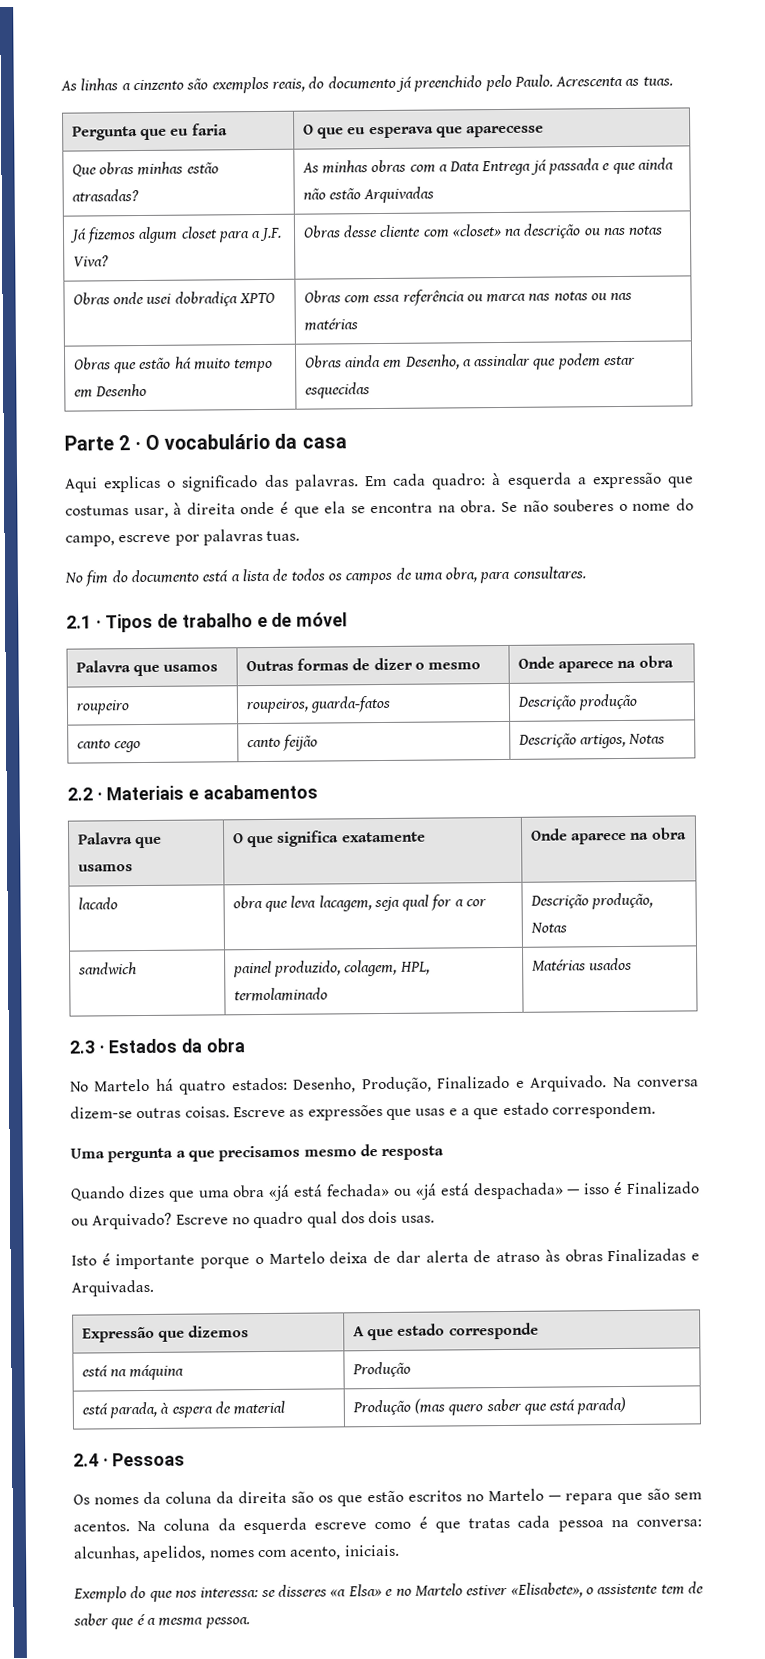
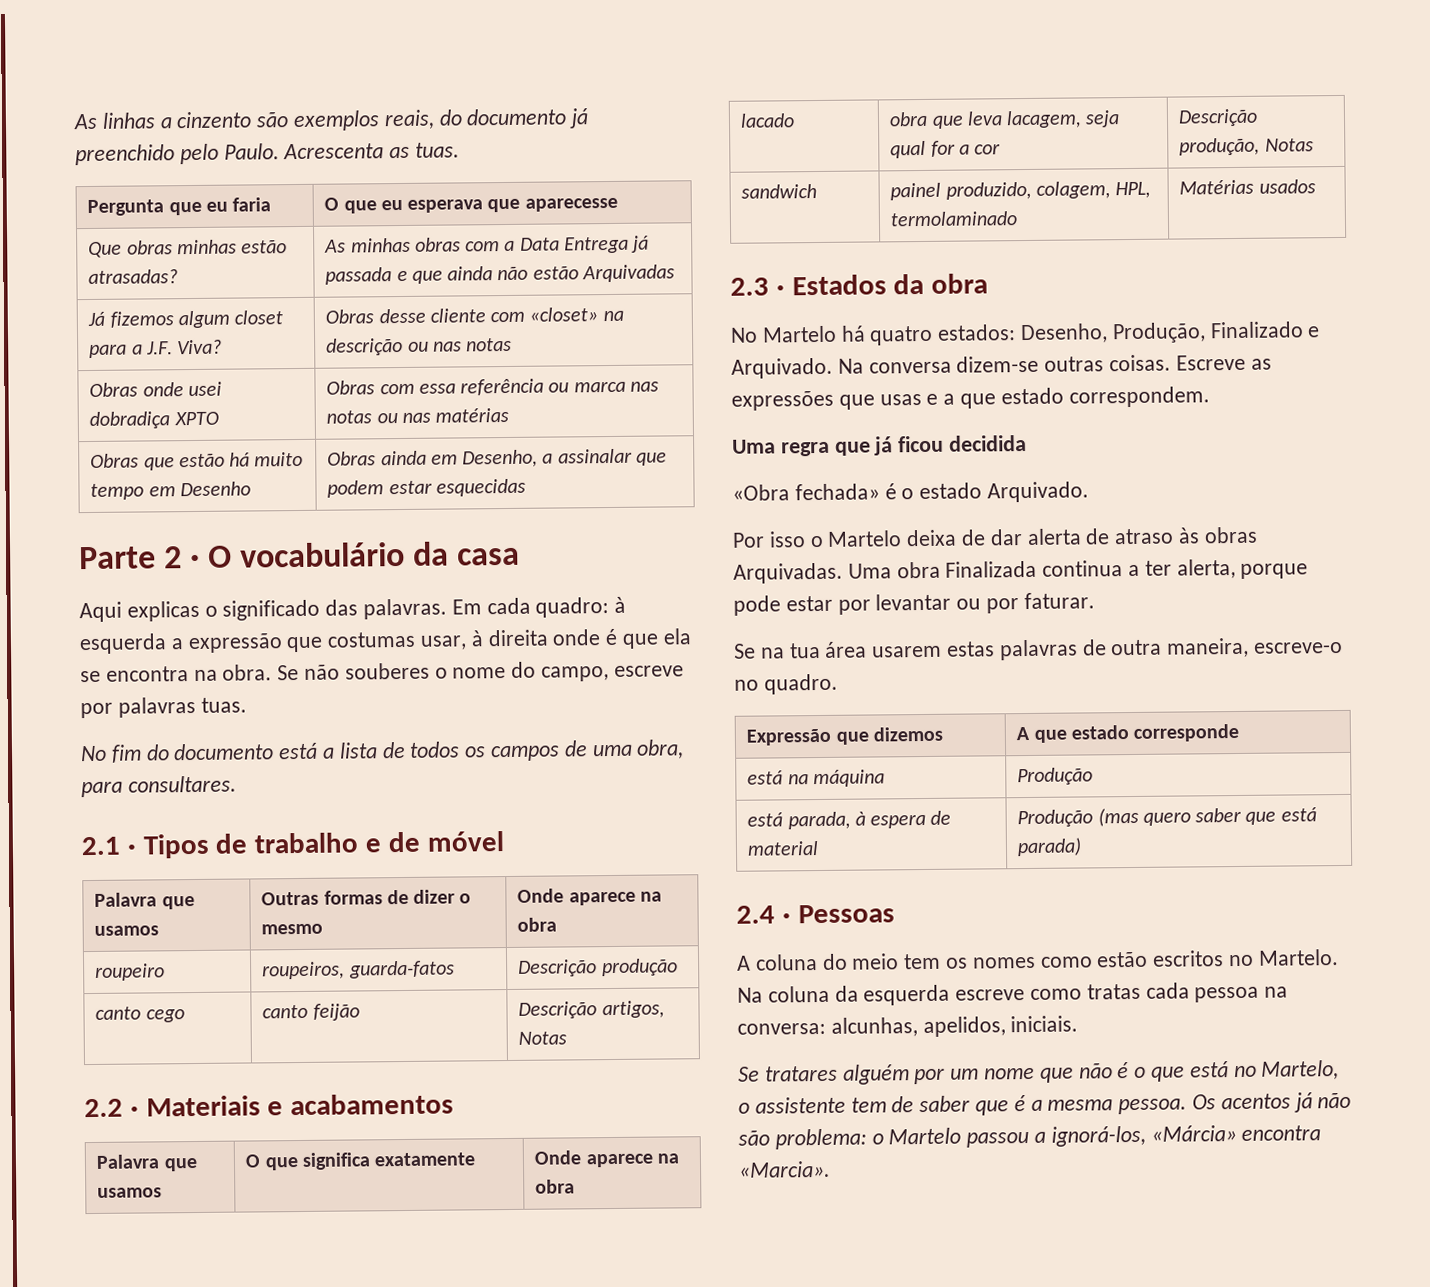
[107,1144,445,1163] [70,1181,701,1202] [71,1210,435,1230] [71,1253,251,1270] pergunta a que precisamos mesmo de resposta // Quando dizes que uma obra «já está fechada» ou «já está despachada» — isso é Finalizado ou Arquivado? Escreve no quadro qual dos dois usas. // Isto é importante porque -> [780,434,1028,457] [732,481,1090,503] [732,531,806,548] regra que já ficou decidida // «Obra fechada» é o estado Arquivado. // Por isso
[607,1248,701,1262] Finalizadas e -> (1258, 535) none
(154, 1288) none -> [847,559,1309,579] [733,592,1095,616] [734,637,1344,661] [734,673,838,695] Uma obra Finalizada continua a ter alerta, porque pode estar por levantar ou por faturar. // Se na tua área usarem estas palavras de outra maneira, escreve-o no quadro.
[73,1488,702,1507] [73,1521,130,1532] Os nomes da coluna da direita são os que estão escritos no Martelo — repara que são sem acentos. -> [736,949,1339,971] A coluna do meio tem os nomes como estão escritos no Martelo.
[418,1516,461,1533] é que -> (1083, 994) none
[209,1544,400,1560] [73,1582,583,1603] nomes com acento, iniciais. // Exemplo do que nos interessa: se disseres «a Elsa» e no Martelo estiver «Elisabete», -> [1010,1015,1079,1033] [738,1060,1340,1085] iniciais. // Se tratares alguém por um nome que não é o que está no Martelo,
(250, 1623) none -> [1192,1092,1352,1113] [738,1125,1322,1150] [738,1160,831,1178] Os acentos já não são problema: o Martelo passou a ignorá-los, «Márcia» encontra «Marcia».

